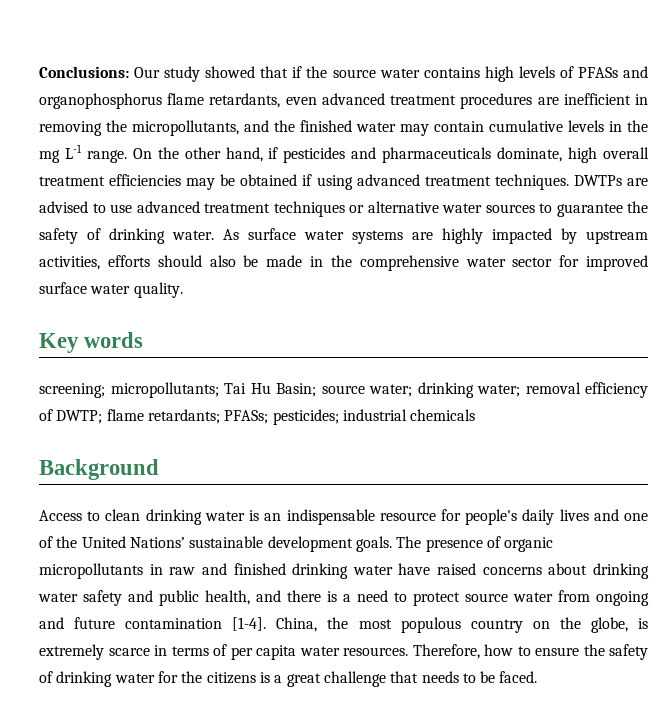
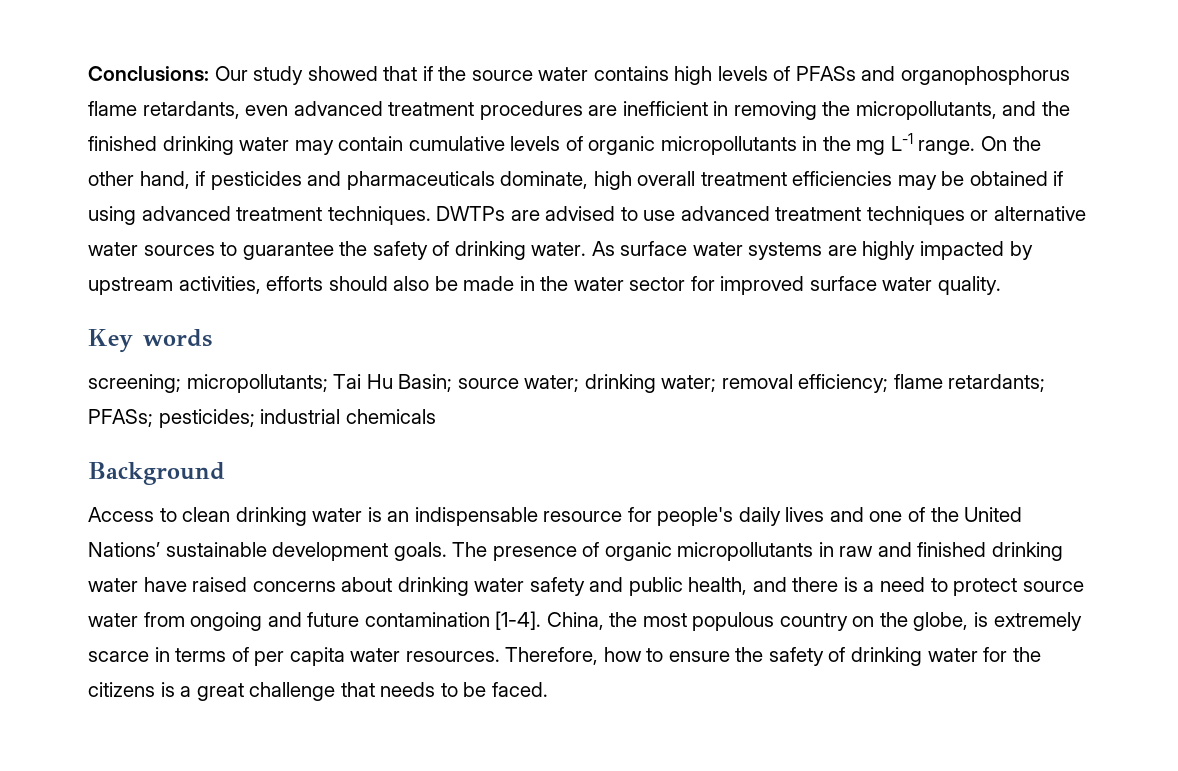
(352, 126) none -> [162,136,234,155] drinking
(604, 126) none -> [565,136,797,155] of organic micropollutants
[359,255,459,271] comprehensive -> (569, 283) none
[585,382,648,398] [39,409,103,424] efficiency of DWTP; -> [798,374,889,393] efficiency;

